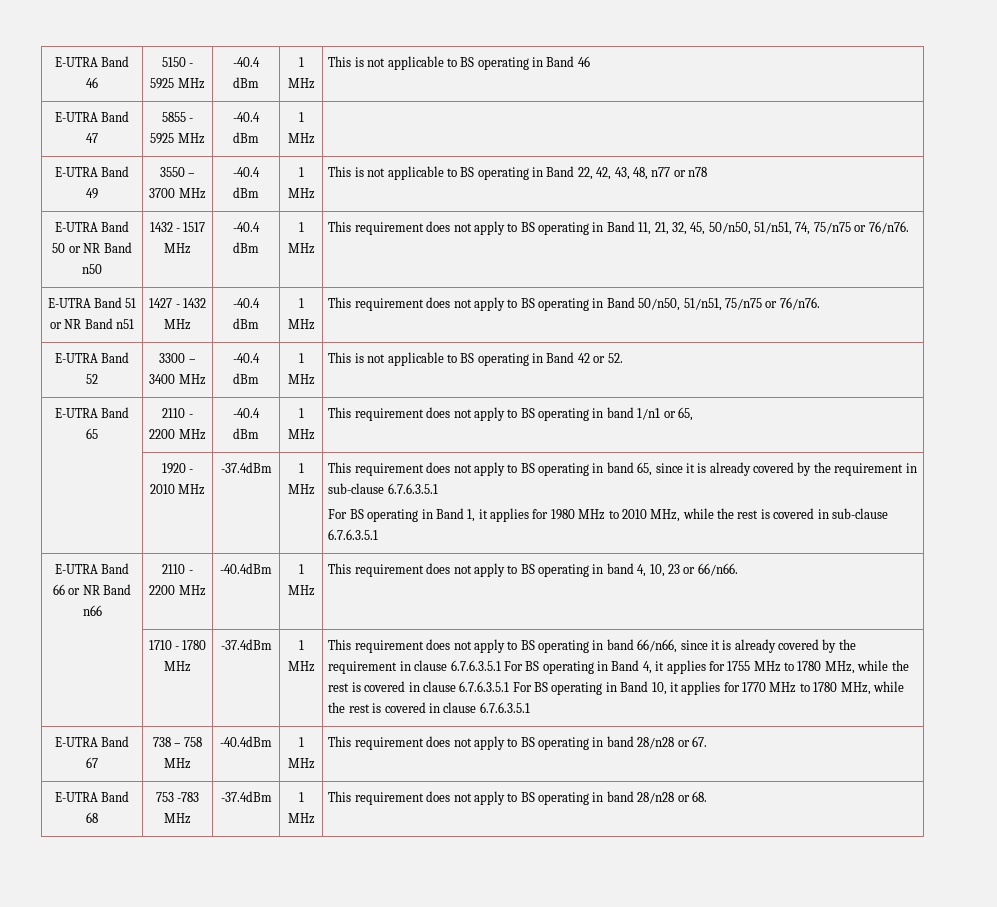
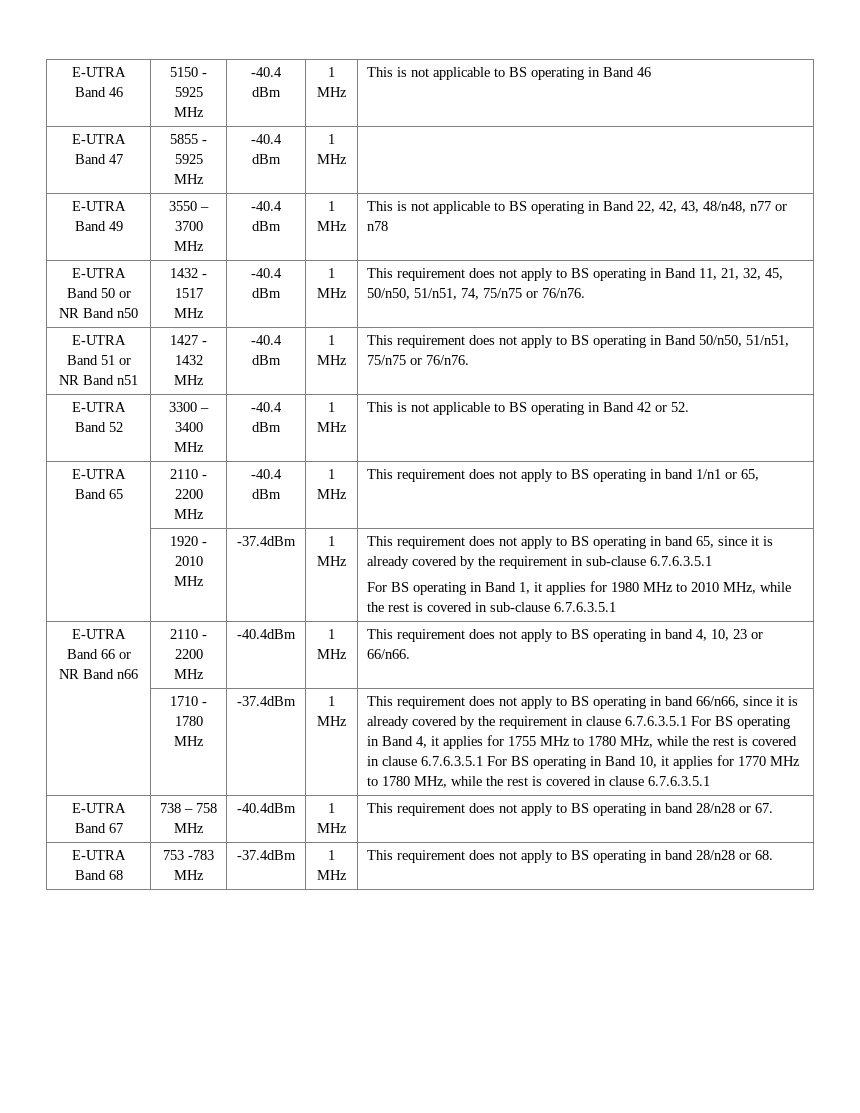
[632,167,648,180] 48, -> [702,201,746,213] 48/n48,

